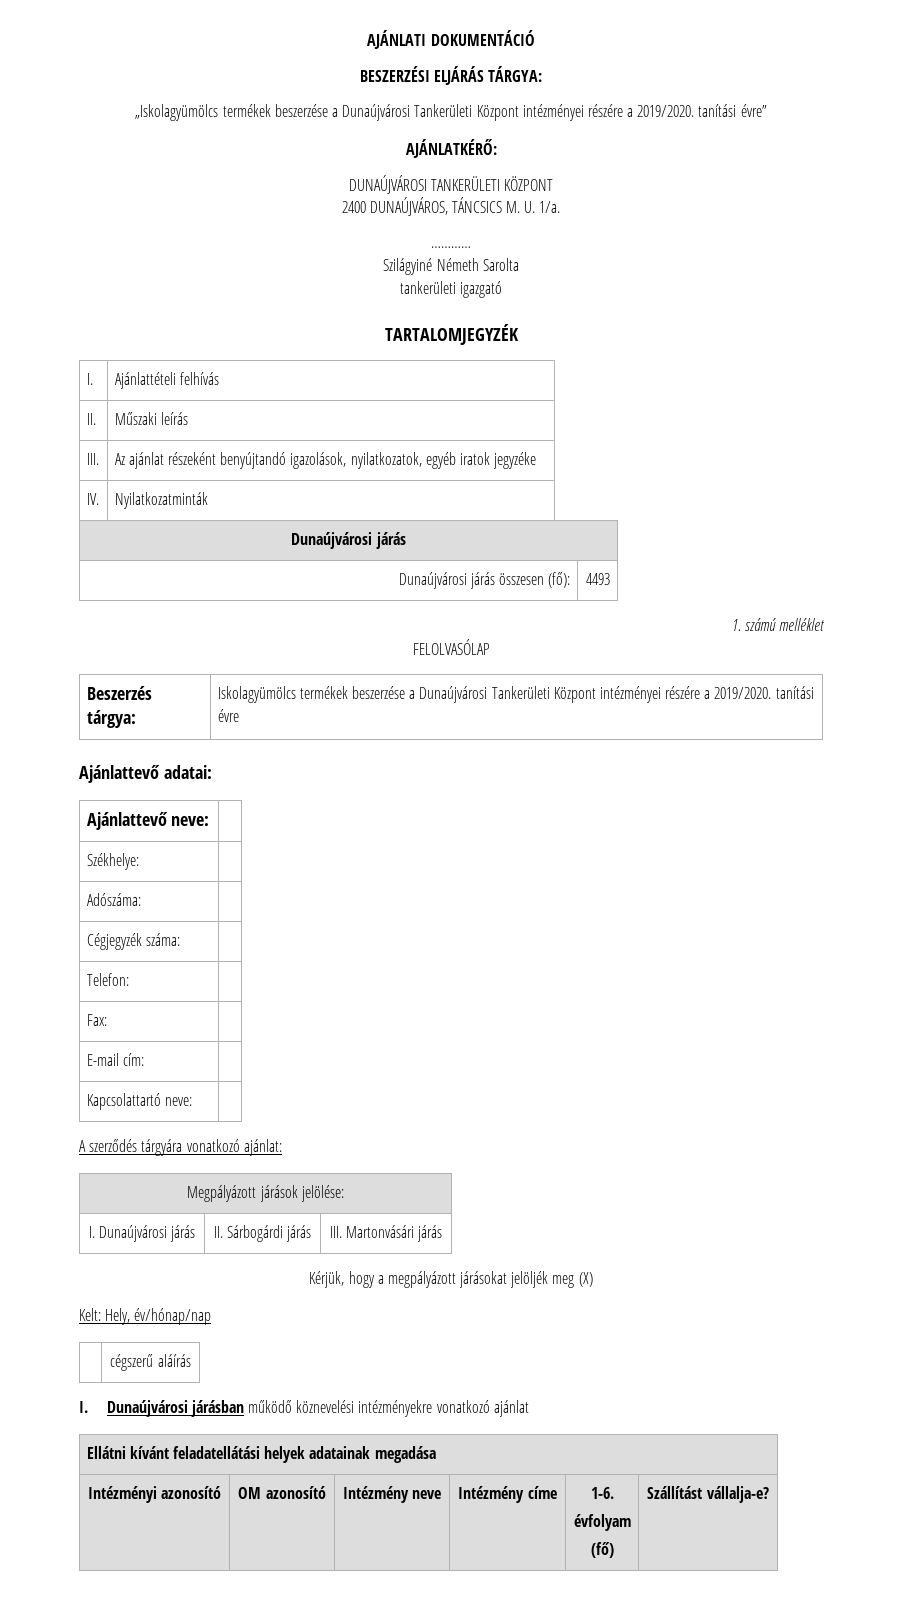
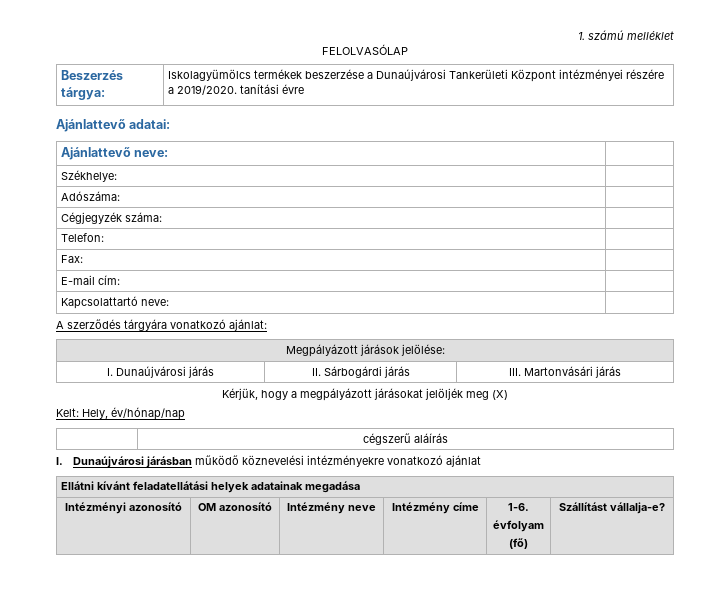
[367,30,535,49] [359,66,543,85] [135,104,767,121] [405,139,497,158] [348,175,554,194] [341,197,561,216] [431,246,471,248] [383,258,519,275] [399,281,503,298] [384,324,519,345] [86,373,93,385] [114,372,219,389] [86,413,96,425] [114,412,188,425] [86,453,99,465] [114,452,537,469] [86,493,99,505] [114,492,208,509] [291,532,406,549] [398,572,571,589] [586,573,611,585] AJÁNLATI DOKUMENTÁCIÓ // BESZERZÉSI ELJÁRÁS TÁRGYA: // „Iskolagyümölcs termékek beszerzése a Dunaújvárosi Tankerületi Központ intézményei részére a 2019/2020. tanítási évre” // AJÁNLATKÉRŐ: // DUNAÚJVÁROSI TANKERÜLETI KÖZPONT // 2400 DUNAÚJVÁROS, TÁNCSICS M. U. 1/a. // ………… // Szilágyiné Németh Sarolta // tankerületi igazgató // TARTALOMJEGYZÉK // I. | Ajánlattételi felhívás // II. | Műszaki leírás // III. | Az ajánlat részeként benyújtandó igazolások, nyilatkozatok, egyéb iratok jegyzéke // IV. | Nyilatkozatminták // Dunaújvárosi járás // Dunaújvárosi járás összesen (fő): | 4493 // -> (578, 36) none

